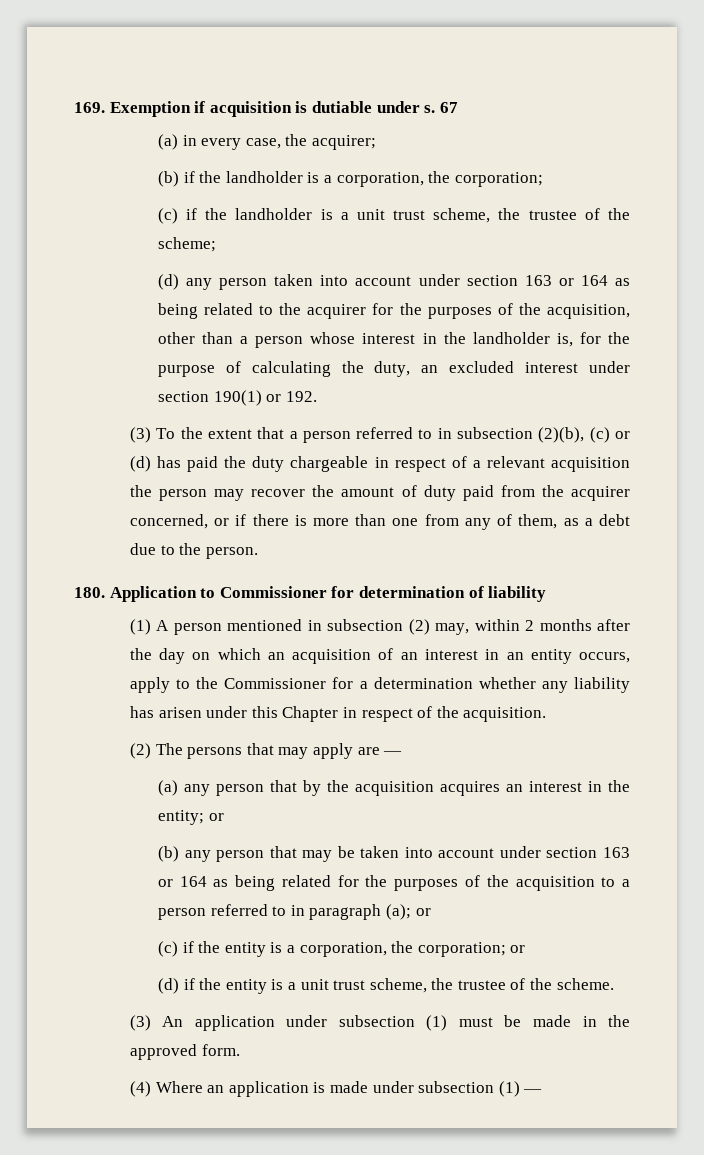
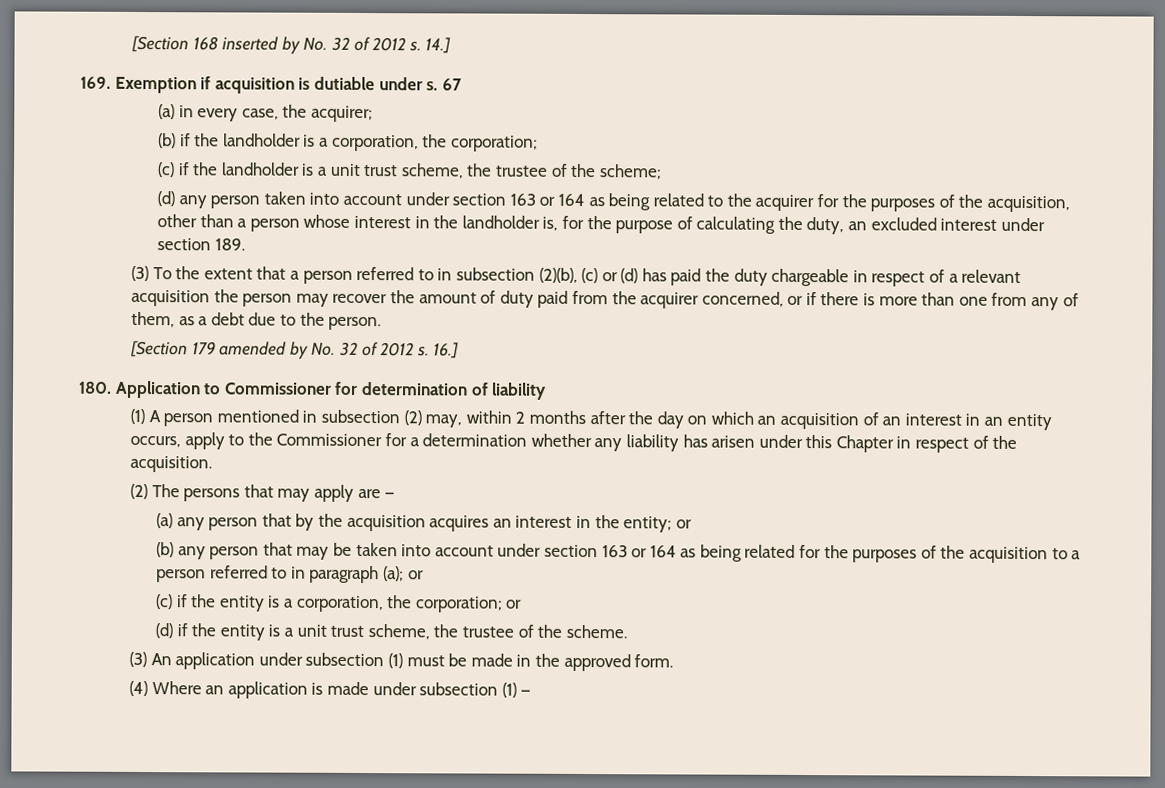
(74, 107) none -> [131,35,452,55] [Section 168 inserted by No. 32 of 2012 s. 14.] //
[213,390,317,406] 190(1) or 192. -> [214,238,245,251] 189.
(258, 553) none -> [130,340,460,360] // [Section 179 amended by No. 32 of 2012 s. 16.]

